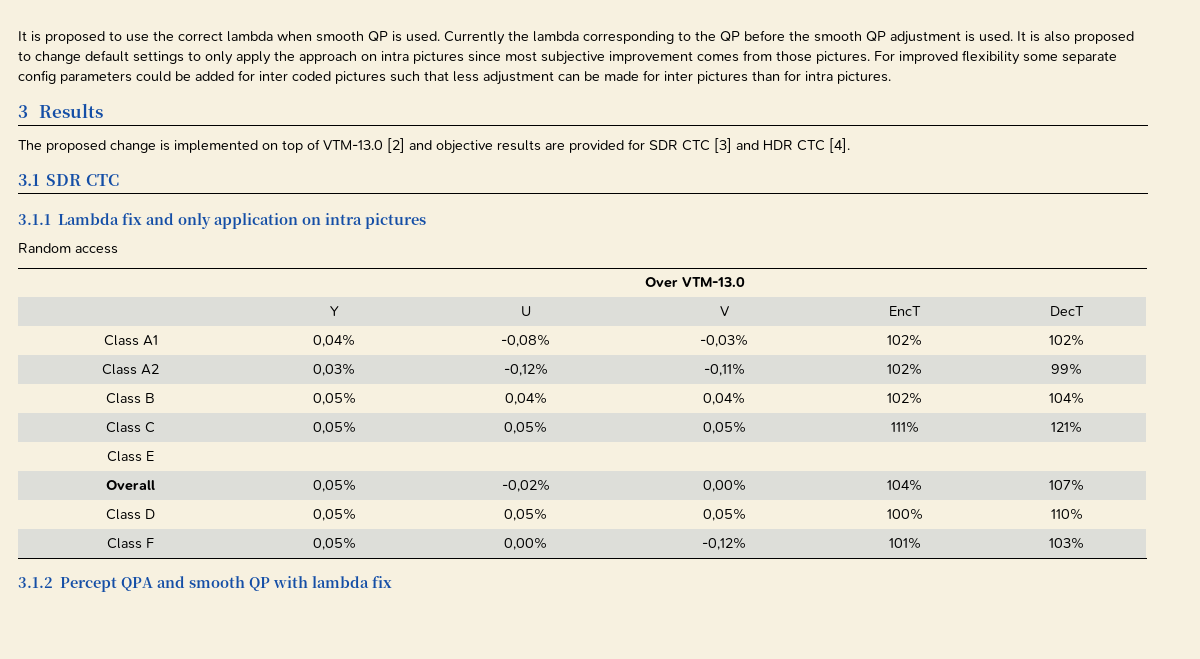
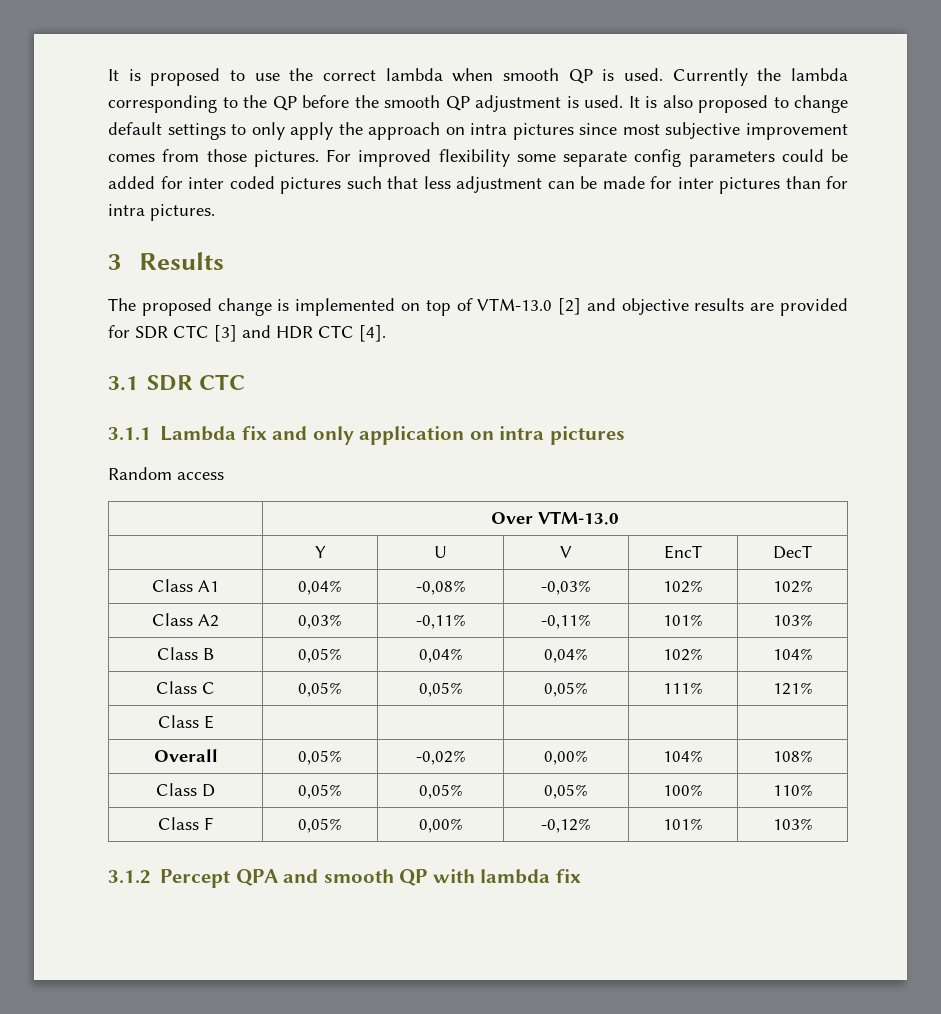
[503,363,548,376] [703,363,745,376] [887,363,922,375] [1051,363,1082,375] -0,12% | -0,11% | 102% | 99% -> [415,614,466,629] [541,614,591,629] [663,614,703,626] [772,614,813,626] -0,11% | -0,11% | 101% | 103%
[1049,479,1084,491] 107% -> [772,750,813,762] 108%

